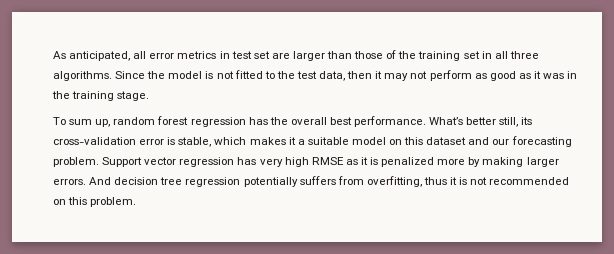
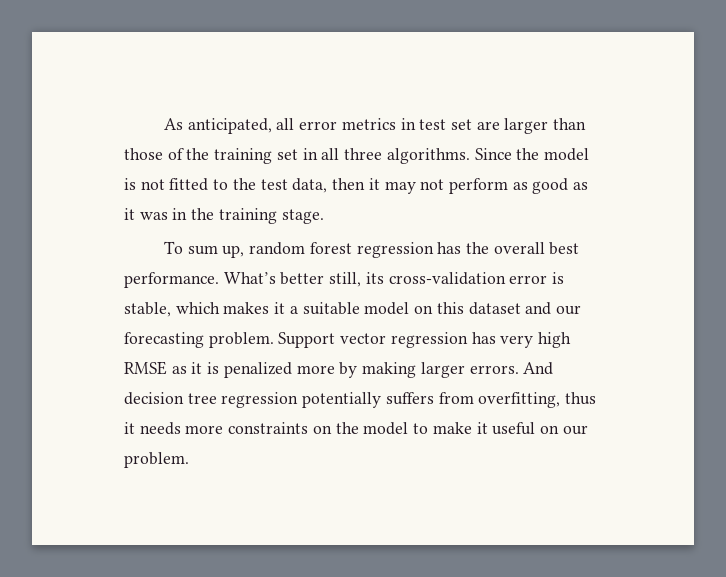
[459,177,570,185] [53,197,88,205] is not recommended on this -> [139,422,588,435] needs more constraints on the model to make it useful on our

